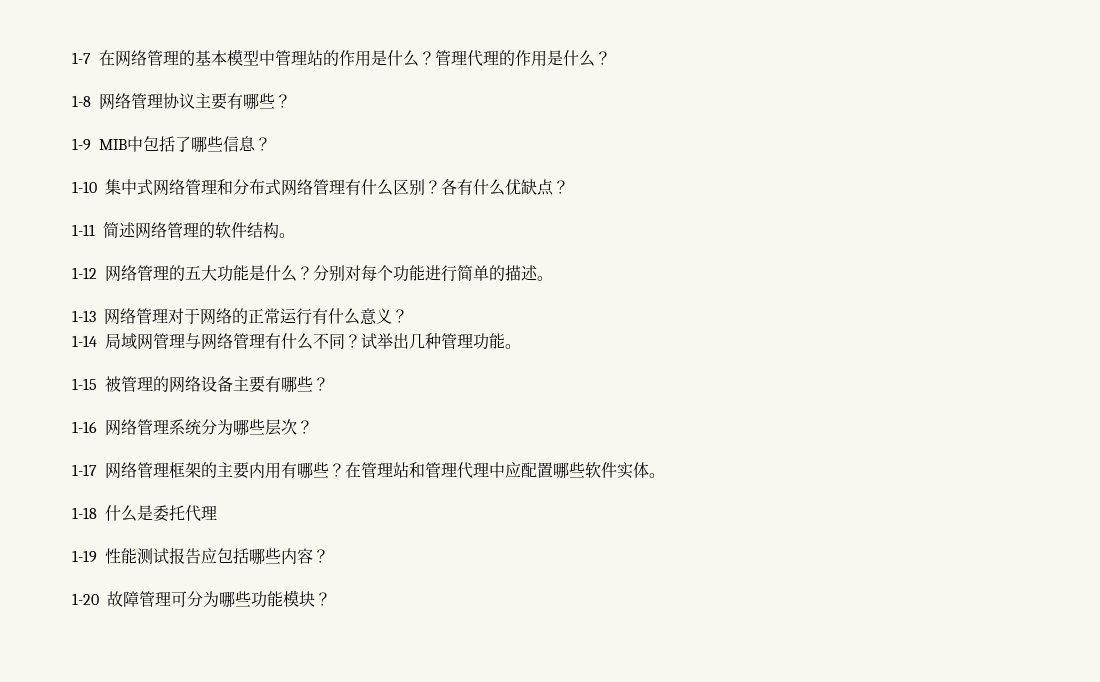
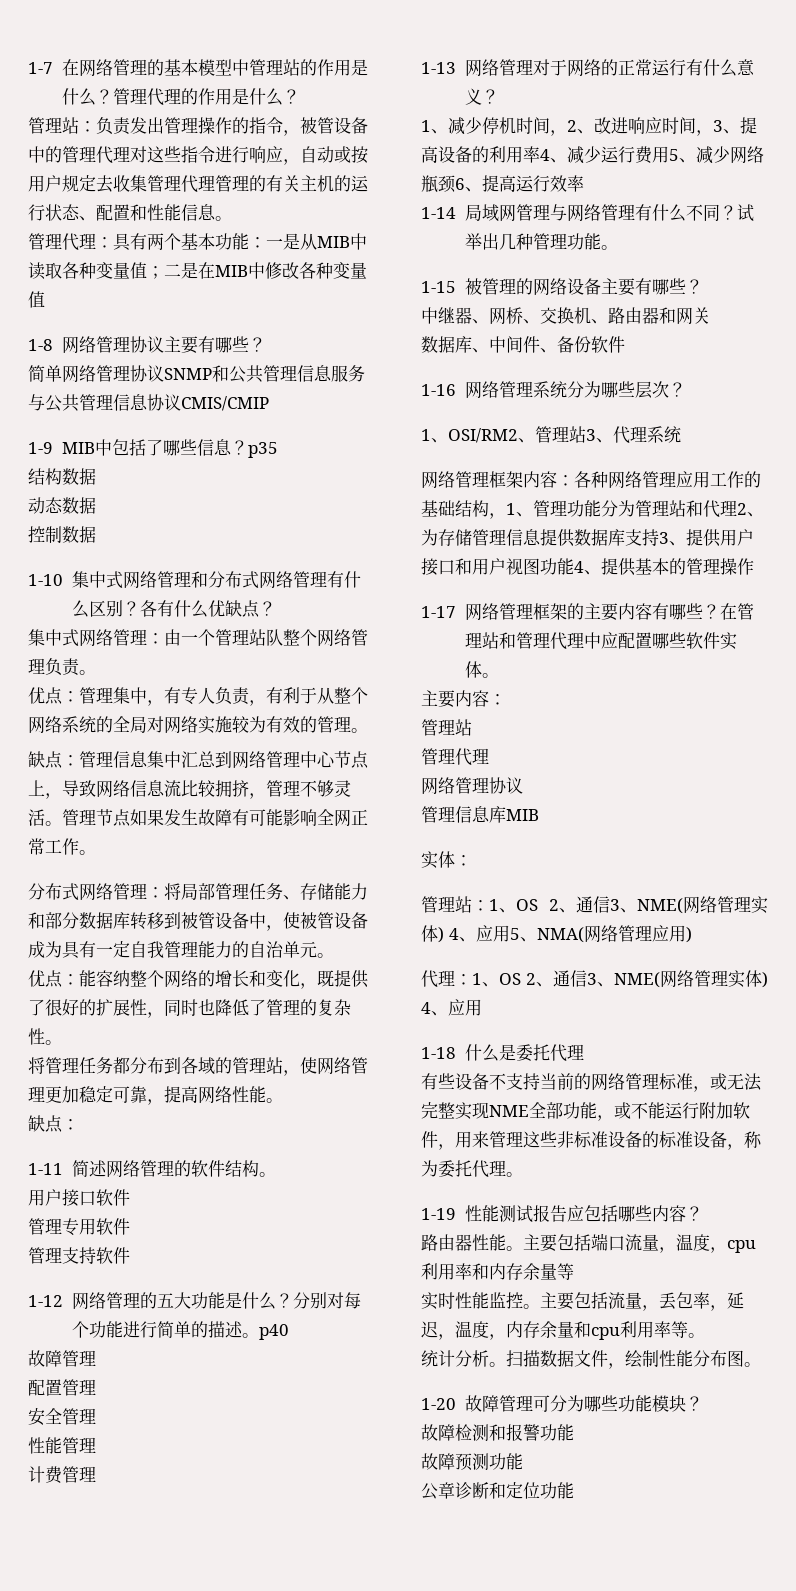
(611, 58) none -> [28,117,368,136] [28,146,368,165] [28,175,369,193] [28,204,232,221] [28,233,367,251] [28,262,367,280] [28,291,45,308] // 管理站：负责发出管理操作的指令，被管设备中的管理代理对这些指令进行响应，自动或按用户规定去收集管理代理管理的有关主机的运行状态、配置和性能信息。 // 管理代理：具有两个基本功能：一是从MIB中读取各种变量值；二是在MIB中修改各种变量值
(291, 101) none -> [28,365,365,383] [28,394,269,412] // 简单网络管理协议SNMP和公共管理信息服务与公共管理信息协议CMIS/CMIP
(271, 144) none -> [247,442,278,458] [28,468,96,485] [28,497,96,514] [28,526,96,543] p35 // 结构数据 // 动态数据 // 控制数据
(569, 187) none -> [28,629,368,647] [28,658,96,676] [28,687,368,706] [28,716,368,734] [28,751,369,769] [28,780,351,799] [28,809,368,827] [28,838,96,855] [28,883,368,901] [28,912,368,931] [28,941,334,959] [28,970,369,989] [28,999,351,1018] [28,1028,62,1045] [28,1057,368,1076] [28,1086,283,1105] [28,1115,79,1133] // 集中式网络管理：由一个管理站队整个网络管理负责。 // 优点：管理集中，有专人负责，有利于从整个网络系统的全局对网络实施较为有效的管理。 // 缺点：管理信息集中汇总到网络管理中心节点上，导致网络信息流比较拥挤，管理不够灵活。管理节点如果发生故障有可能影响全网正常工作。 // 分布式网络管理：将局部管理任务、存储能力和部分数据库转移到被管设备中，使被管设备成为具有一定自我管理能力的自治单元。 // 优点：能容纳整个网络的增长和变化，既提供了很好的扩展性，同时也降低了管理的复杂性。 // 将管理任务都分布到各域的管理站，使网络管理更加稳定可靠，提高网络性能。 // 缺点：
(295, 235) none -> [28,1189,130,1207] [28,1218,130,1236] [28,1247,130,1264] // 用户接口软件 // 管理专用软件 // 管理支持软件
(553, 278) none -> [258,1324,289,1340] [28,1350,96,1367] [28,1379,96,1396] [28,1408,96,1426] [28,1437,96,1454] [28,1466,96,1484] p40 // 故障管理 // 配置管理 // 安全管理 // 性能管理 // 计费管理
(408, 316) none -> [421,117,757,136] [421,146,764,164] [421,175,584,193] // 1、减少停机时间，2、改进响应时间，3、提高设备的利用率4、减少运行费用5、减少网络瓶颈6、提高运行效率
(329, 384) none -> [421,307,710,325] [421,336,625,353] // 中继器、网桥、交换机、路由器和网关 // 数据库、中间件、备份软件
(313, 427) none -> [421,426,681,444] [421,471,761,489] [421,500,764,519] [421,529,754,547] [421,558,754,576] // 1、OSI/RM2、管理站3、代理系统 // 网络管理框架内容：各种网络管理应用工作的基础结构，1、管理功能分为管理站和代理2、为存储管理信息提供数据库支持3、提供用户接口和用户视图功能4、提供基本的管理操作
[265,462,281,479] 用 -> [634,603,652,620] 容
(665, 475) none -> [421,690,506,708] [421,719,472,736] [421,748,489,766] [421,777,523,795] [421,806,539,823] [421,851,472,869] [421,896,768,914] [421,925,692,943] [421,970,768,988] [421,999,482,1016] // 主要内容： // 管理站 // 管理代理 // 网络管理协议 // 管理信息库MIB // 实体： // 管理站：1、OS 2、通信3、NME(网络管理实体) 4、应用5、NMA(网络管理应用) // 代理：1、OS 2、通信3、NME(网络管理实体) 4、应用
(217, 512) none -> [421,1073,762,1092] [421,1102,750,1121] [421,1131,762,1150] [421,1160,523,1178] // 有些设备不支持当前的网络管理标准，或无法完整实现NME全部功能，或不能运行附加软件，用来管理这些非标准设备的标准设备，称为委托代理。
(329, 556) none -> [421,1233,756,1253] [421,1263,574,1280] [421,1292,744,1311] [421,1321,705,1340] [421,1350,761,1369] // 路由器性能。主要包括端口流量，温度，cpu利用率和内存余量等 // 实时性能监控。主要包括流量，丢包率，延迟，温度，内存余量和cpu利用率等。 // 统计分析。扫描数据文件，绘制性能分布图。
(331, 599) none -> [421,1424,574,1441] [421,1453,523,1471] [421,1482,574,1500] // 故障检测和报警功能 // 故障预测功能 // 公章诊断和定位功能

